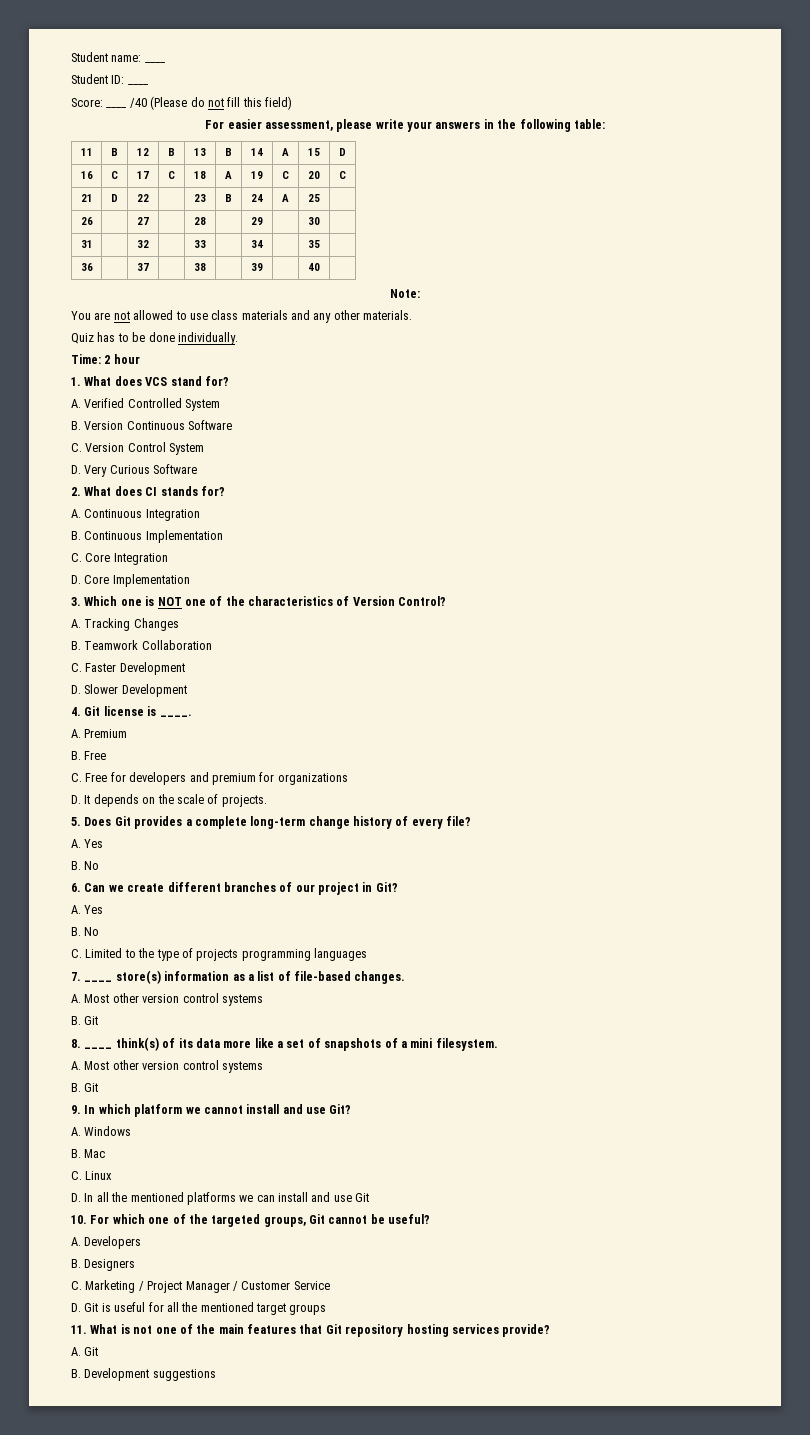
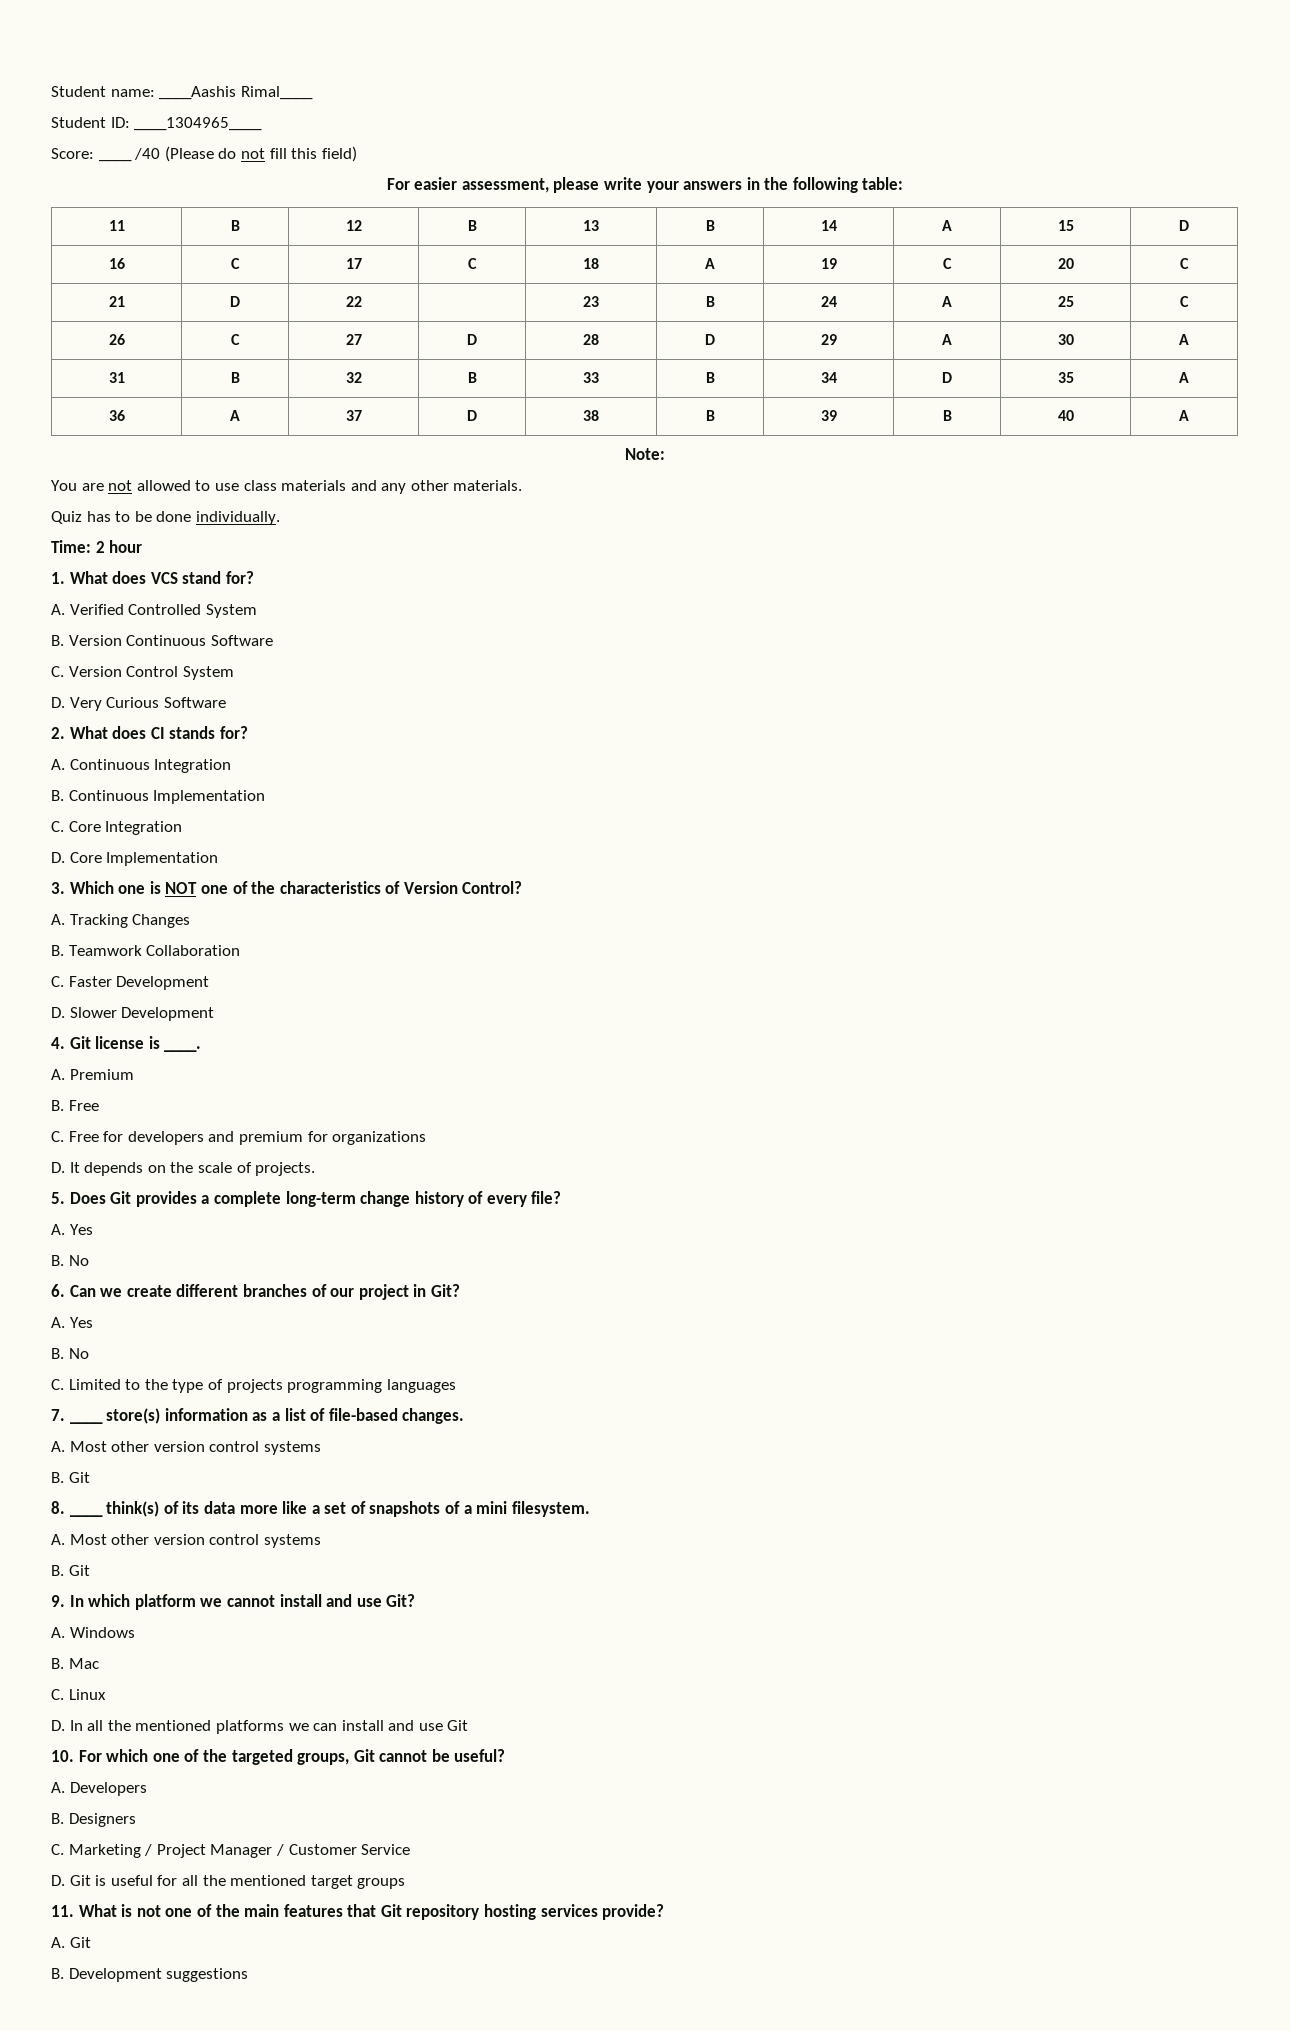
[144,62,165,63] ____ -> [159,86,313,100] ____Aashis Rimal____
[127,84,148,85] ____ -> [134,117,263,131] ____1304965____
(320, 198) none -> [1180,296,1189,307] C
(93, 221) none -> [231,334,240,345] C
(149, 221) none -> [467,334,477,345] D
(206, 221) none -> [705,334,715,345] D
(263, 221) none -> [942,334,952,345] A
(320, 221) none -> [1179,334,1189,345] A
(93, 244) none -> [230,372,240,383] B
(149, 244) none -> [467,372,477,383] B
(206, 244) none -> [705,372,715,383] B
(263, 244) none -> [942,372,952,383] D
(320, 244) none -> [1179,372,1189,383] A
(93, 267) none -> [230,410,240,421] A
(149, 267) none -> [467,410,477,421] D
(206, 267) none -> [705,410,715,421] B
(263, 267) none -> [942,410,952,421] B
(320, 267) none -> [1179,410,1189,421] A

